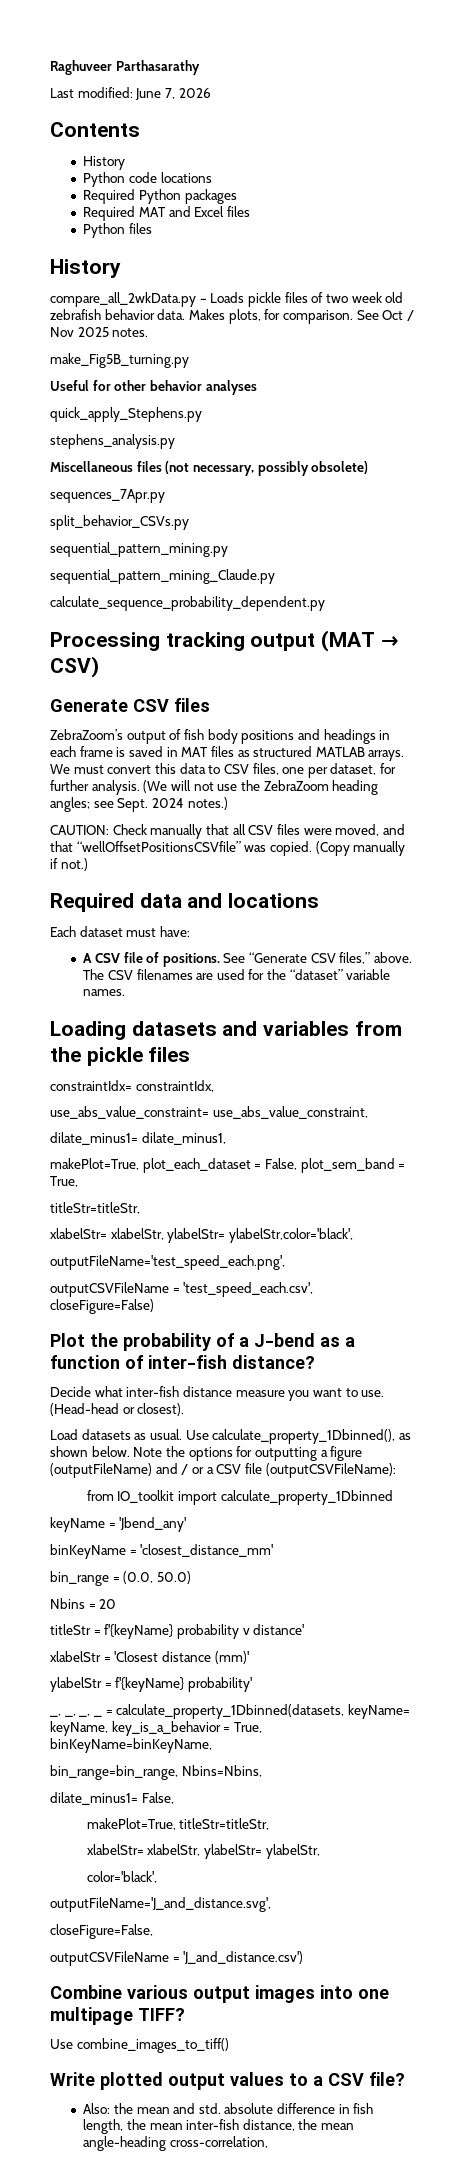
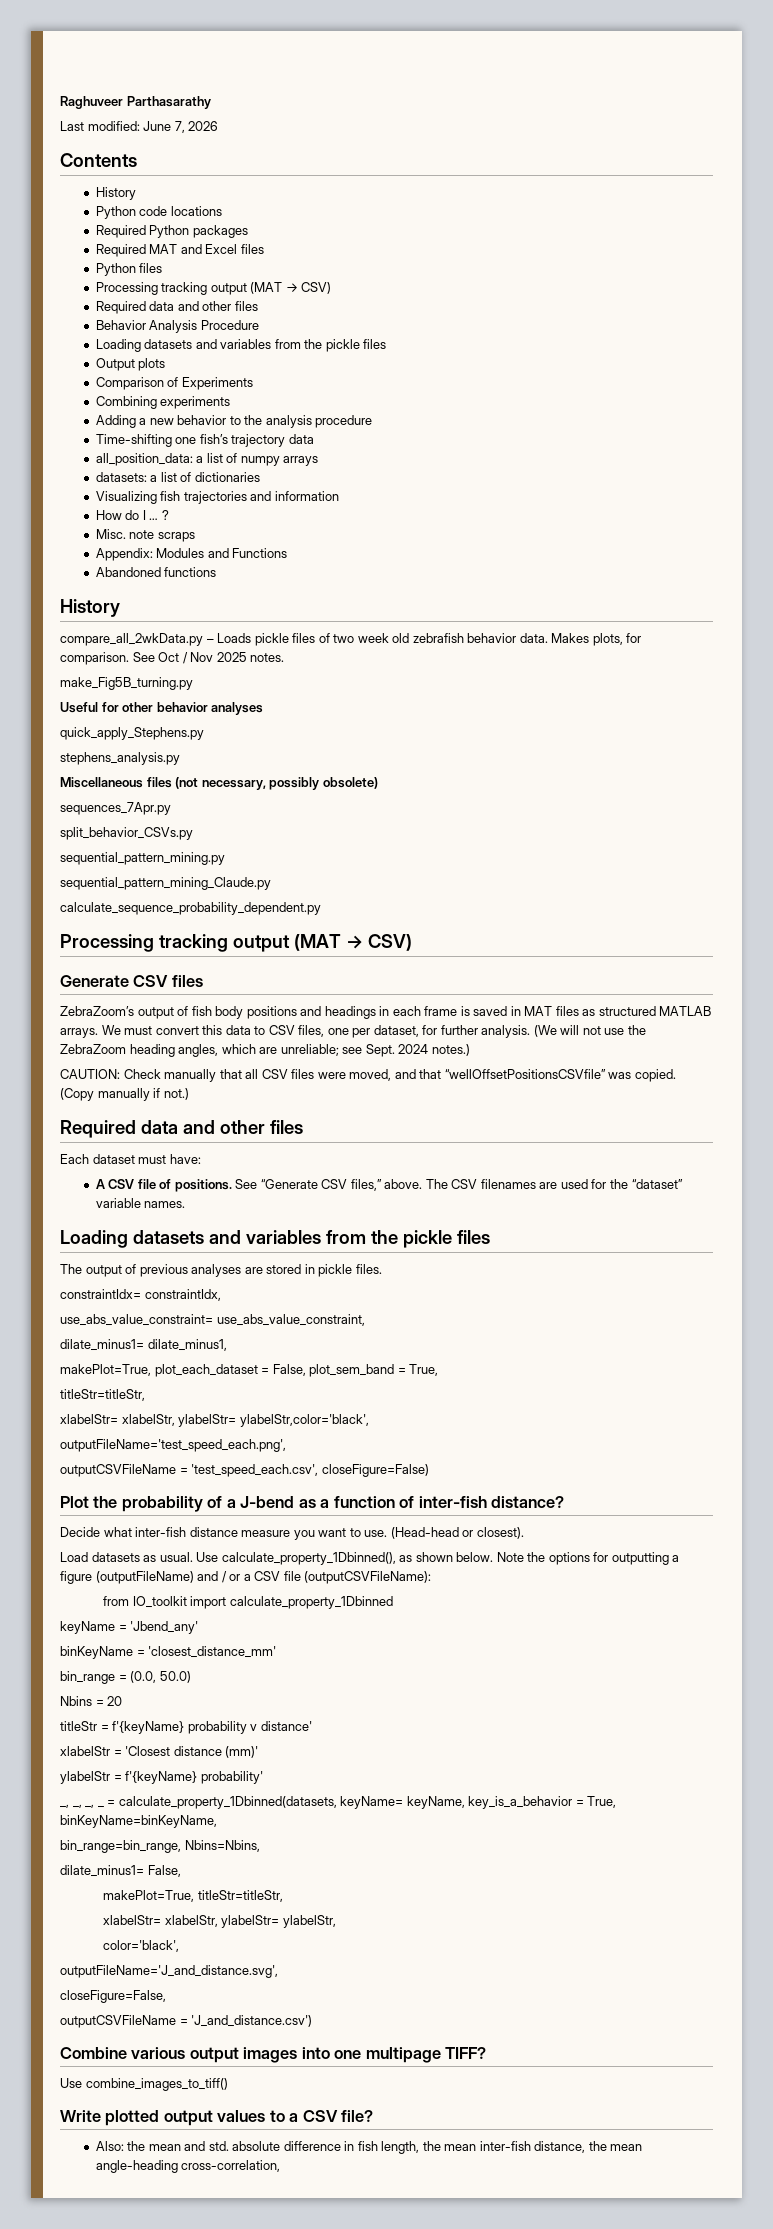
(152, 228) none -> [95,282,332,295] [95,301,258,314] [95,320,259,333] [95,339,387,352] [95,358,166,371] [95,377,253,390] [95,396,231,409] [95,415,373,428] [95,434,314,447] [95,453,319,466] [95,472,260,482] [95,491,339,504] [95,510,169,520] [95,529,195,542] [95,548,288,561] [95,567,217,577] // Processing tracking output (MAT → CSV) // Required data and other files // Behavior Analysis Procedure // Loading datasets and variables from the pickle files // Output plots // Comparison of Experiments // Combining experiments // Adding a new behavior to the analysis procedure // Time-shifting one fish’s trajectory data // all_position_data: a list of numpy arrays // datasets: a list of dictionaries // Visualizing fish trajectories and information // How do I … ? // Misc. note scraps // Appendix: Modules and Functions // Abandoned functions
[50,797,90,812] angles; -> [178,1044,339,1057] angles, which are unreliable;
[228,893,320,908] locations -> [219,1120,303,1134] other files
(191, 1054) none -> [60,1264,382,1277] // The output of previous analyses are stored in pickle files.

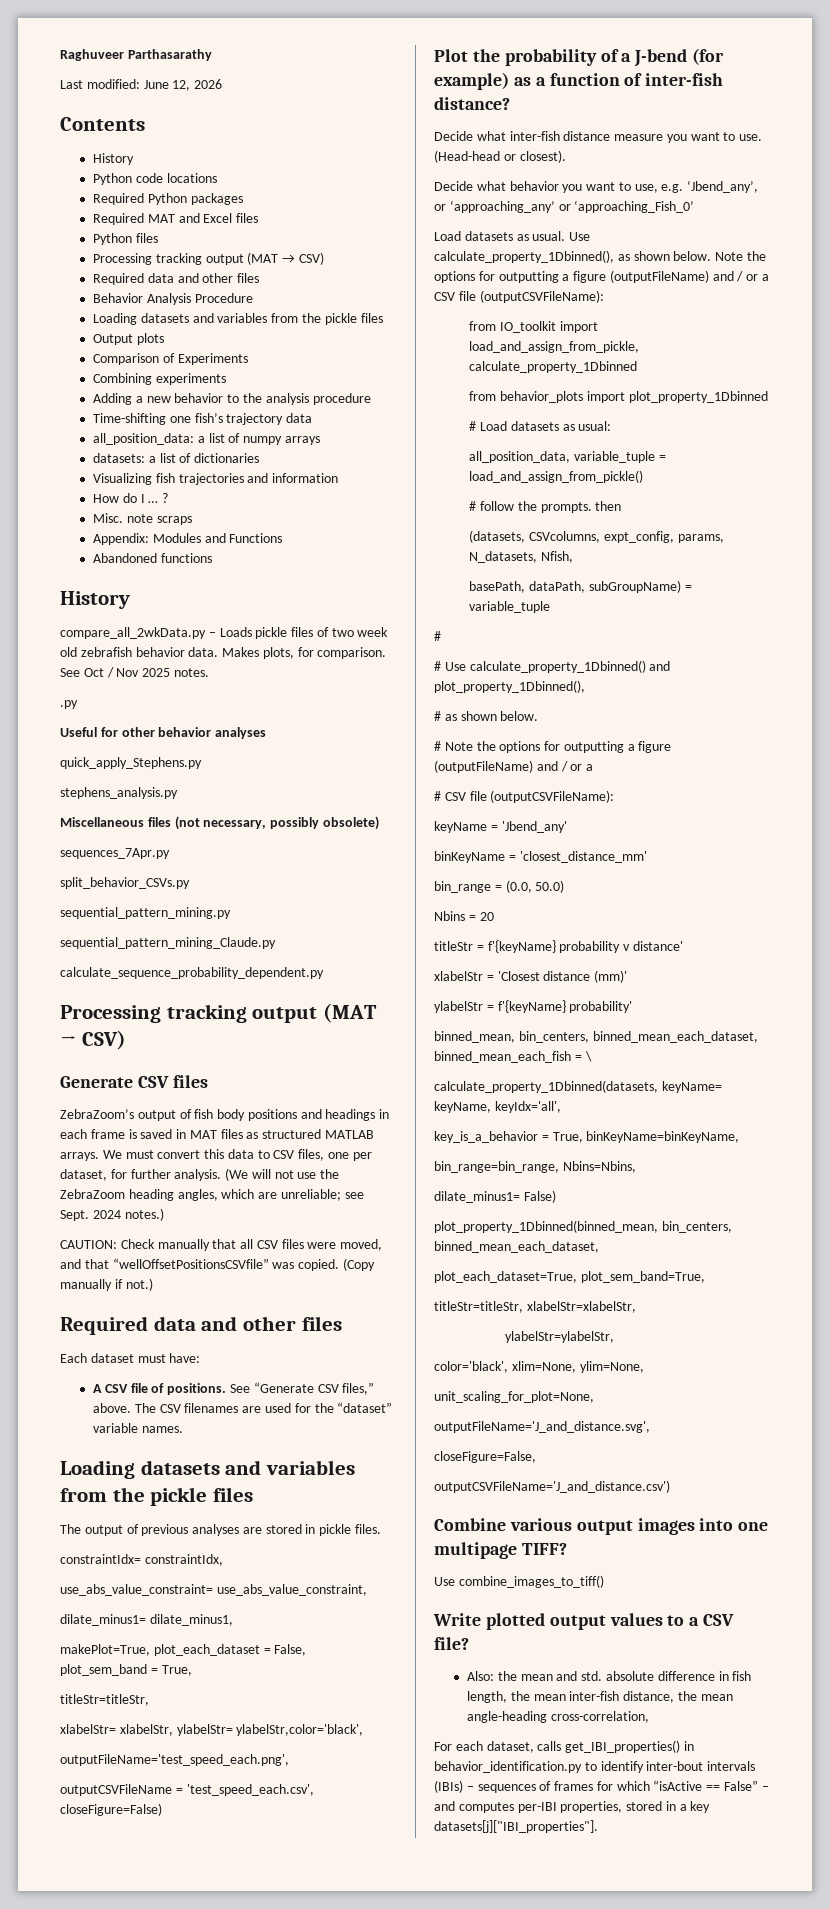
[174,121,185,133] 7, -> [172,80,191,91] 12,
[60,677,193,690] make_Fig5B_turning.py -> [60,700,78,709] .py
(295, 1502) none -> [692,48,725,65] [434,72,509,90] (for example)
(524, 1533) none -> [434,180,759,193] [434,200,695,213] // Decide what behavior you want to use, e.g. ‘Jbend_any’, or ‘approaching_any’ or ‘approaching_Fish_0’
(227, 1602) none -> [469,341,640,353] load_and_assign_from_pickle,
(393, 1602) none -> [469,391,768,403] [469,421,612,431] [469,451,666,463] [469,470,644,483] [469,501,622,513] [469,530,724,543] [469,551,574,563] [469,580,692,593] [469,601,551,613] [434,631,441,641] [434,660,671,673] [434,680,585,693] [434,711,539,721] [434,741,672,753] [434,760,594,773] [434,790,615,803] // from behavior_plots import plot_property_1Dbinned // # Load datasets as usual: // all_position_data, variable_tuple = load_and_assign_from_pickle() // # follow the prompts. then // (datasets, CSVcolumns, expt_config, params, N_datasets, Nfish, // basePath, dataPath, subGroupName) = variable_tuple // # // # Use calculate_property_1Dbinned() and plot_property_1Dbinned(), // # as shown below. // # Note the options for outputting a figure (outputFileName) and / or a // # CSV file (outputCSVFileName):
[60,1804,104,1808] [107,1800,116,1806] _, _, _, _ = -> [434,1031,758,1043] [434,1051,592,1063] binned_mean, bin_centers, binned_mean_each_dataset, binned_mean_each_fish = \ //
(465, 1802) none -> [494,1101,561,1113] keyIdx='all', //
[147,1865,181,1877] [103,1890,283,1902] [103,1915,336,1928] [103,1940,180,1952] False, // makePlot=True, titleStr=titleStr, // xlabelStr= xlabelStr, ylabelStr= ylabelStr, // color='black', -> [523,1190,556,1203] [434,1220,732,1233] [434,1241,599,1253] [434,1271,705,1283] [434,1301,636,1313] [504,1331,614,1343] [434,1361,644,1373] [434,1391,594,1403] False) // plot_property_1Dbinned(binned_mean, bin_centers, binned_mean_each_dataset, // plot_each_dataset=True, plot_sem_band=True, // titleStr=titleStr, xlabelStr=xlabelStr, // ylabelStr=ylabelStr, // color='black', xlim=None, ylim=None, // unit_scaling_for_plot=None,
[60,2015,313,2028] outputCSVFileName = 'J_and_distance.csv') -> [434,1480,670,1493] outputCSVFileName='J_and_distance.csv')
(281, 2166) none -> [434,1740,694,1753] [434,1761,756,1773] [434,1780,769,1793] [434,1801,711,1813] [434,1820,598,1833] // For each dataset, calls get_IBI_properties() in behavior_identification.py to identify inter-bout intervals (IBIs) – sequences of frames for which “isActive == False” – and computes per-IBI properties, stored in a key datasets[j]["IBI_properties"].

